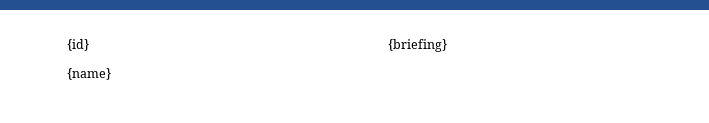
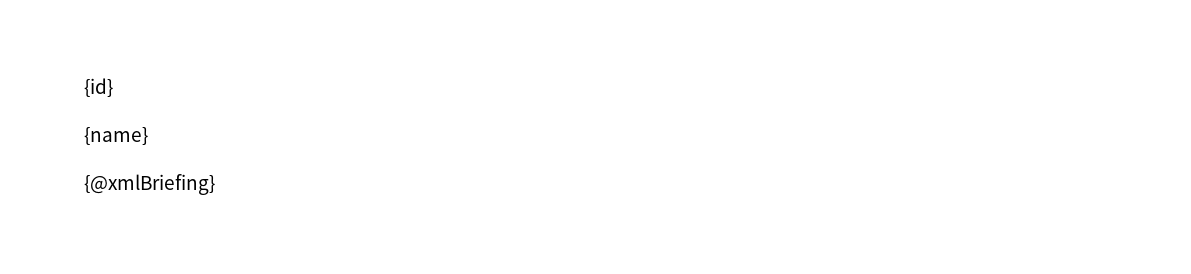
[388,39,447,52] {briefing} -> [84,174,215,195] {@xmlBriefing}

